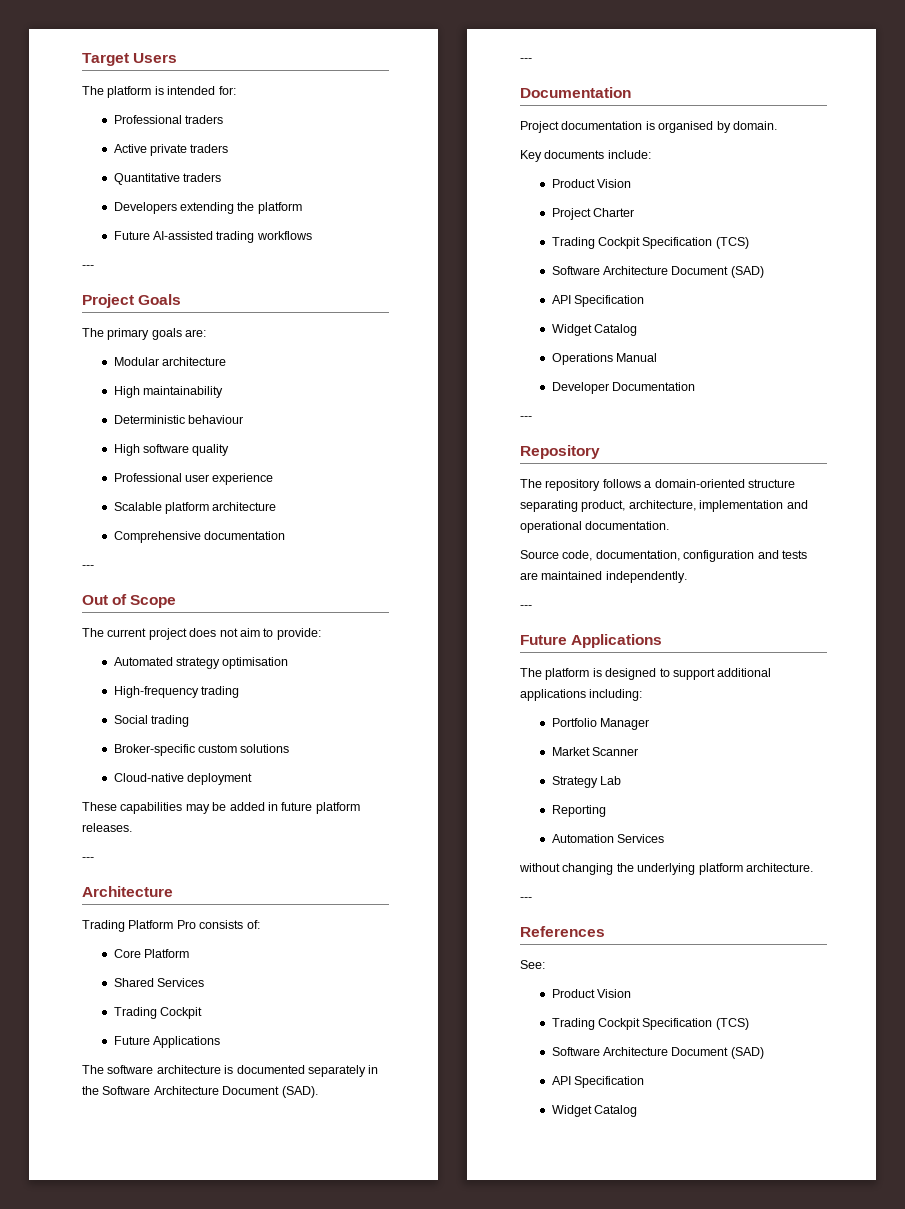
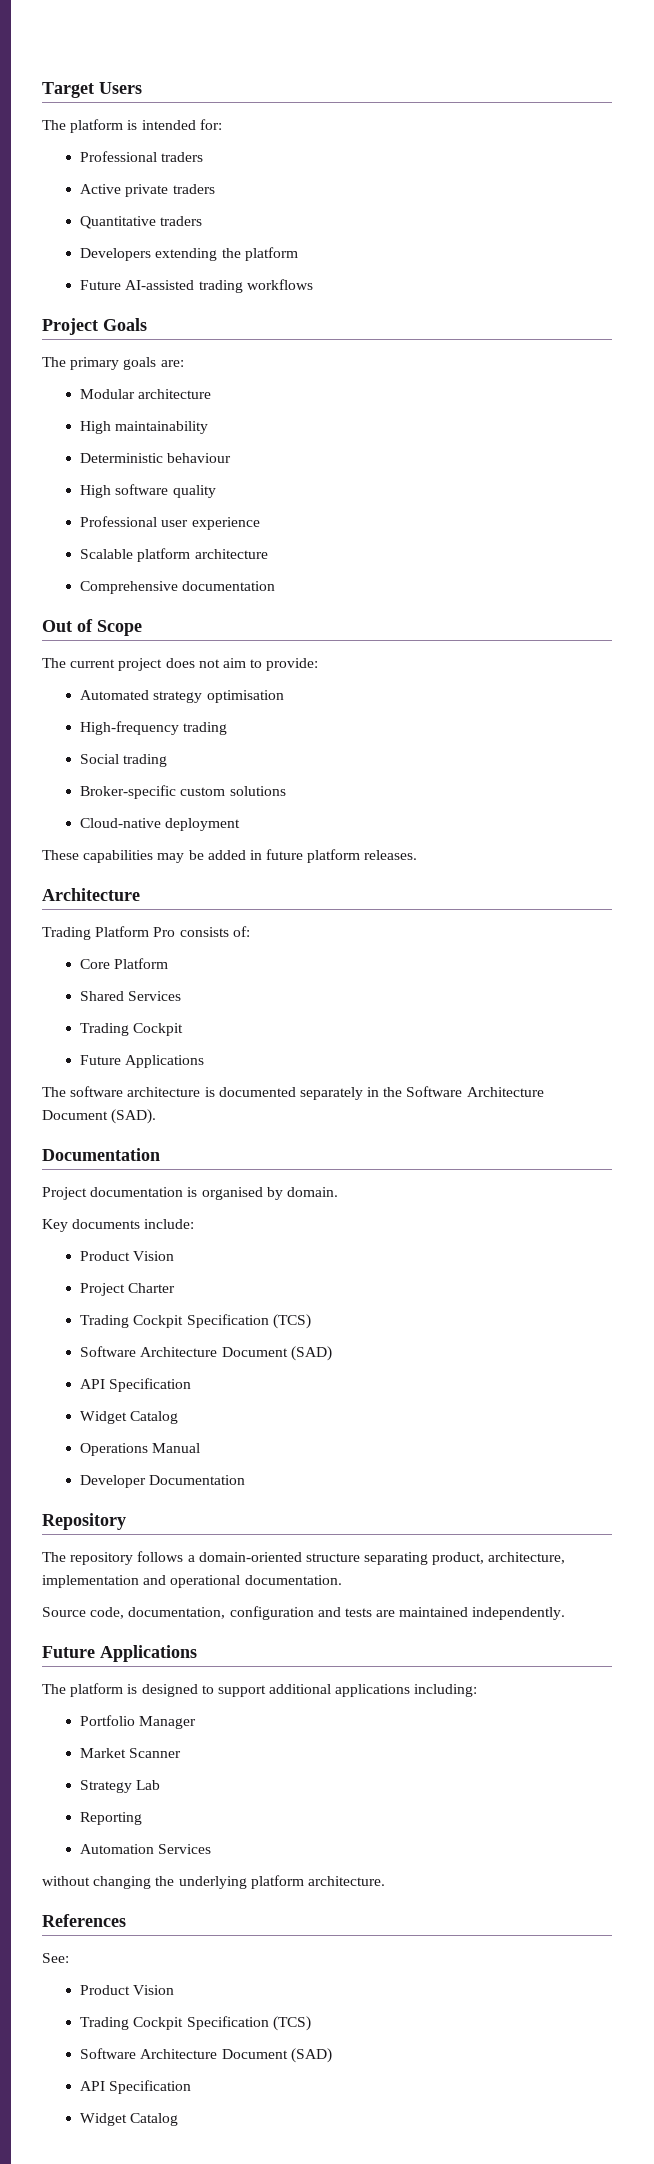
[82,265,94,269] // --- -> (313, 284) none
[82,565,94,569] // --- -> (276, 586) none
[82,857,94,861] // --- -> (418, 855) none
[520,58,532,62] // --- -> (157, 1116) none
[520,416,532,420] // --- -> (246, 1480) none
[520,605,532,609] // --- -> (566, 1613) none
[520,897,532,901] // --- -> (385, 1881) none

